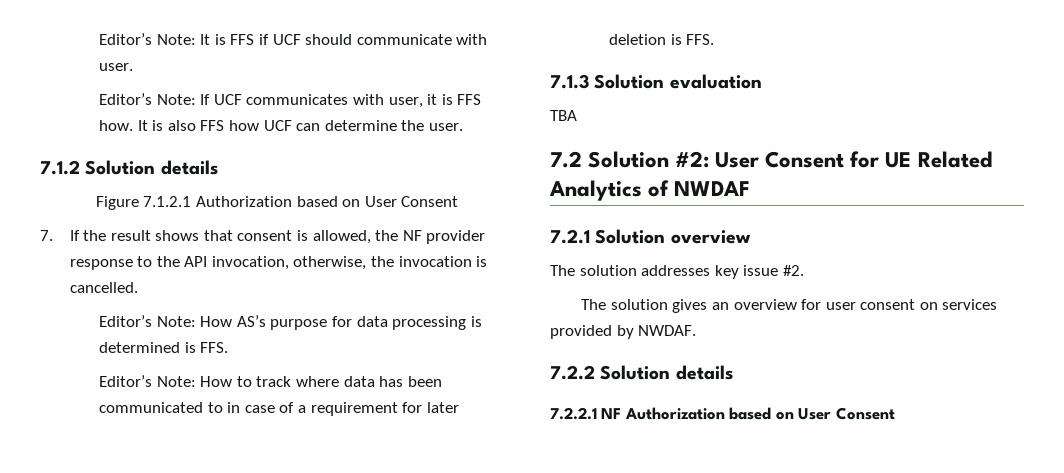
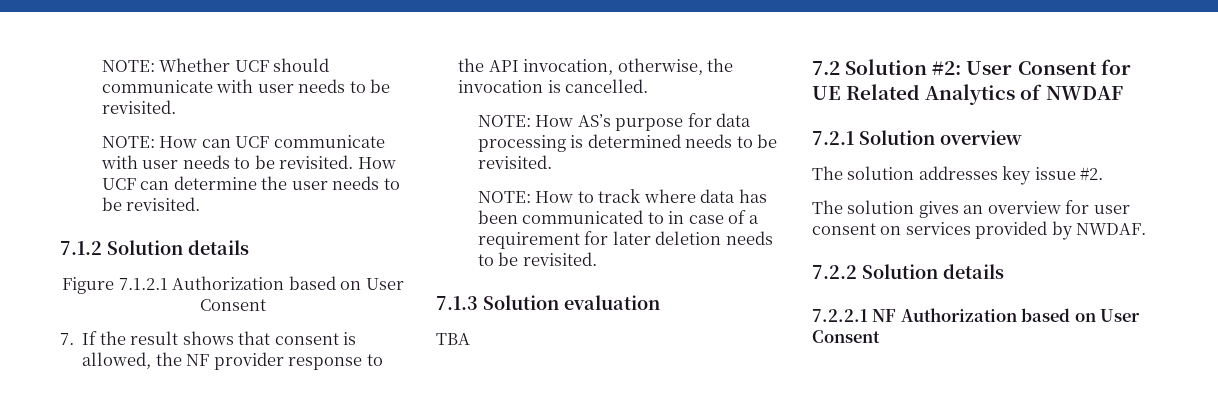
[98,33,488,45] [98,63,133,71] [98,93,482,108] [98,120,463,131] Editor’s Note: It is FFS if UCF should communicate with user. // Editor’s Note: If UCF communicates with user, it is FFS how. It is also FFS how UCF can determine the user. -> [101,58,330,72] [101,79,391,93] [101,100,176,114] [101,135,385,148] [100,155,396,169] [101,176,400,190] [101,197,201,211] NOTE: Whether UCF should communicate with user needs to be revisited. // NOTE: How can UCF communicate with user needs to be revisited. How UCF can determine the user needs to be revisited.
[98,315,196,327] Editor’s Note: -> [477,115,531,127] NOTE:
[184,342,229,353] [98,375,196,387] is FFS. // Editor’s Note: -> [685,134,778,148] [477,155,552,169] [477,191,531,203] needs to be revisited. // NOTE:
[670,34,715,45] is FFS. -> [725,231,773,245] [477,252,597,266] needs to be revisited.

